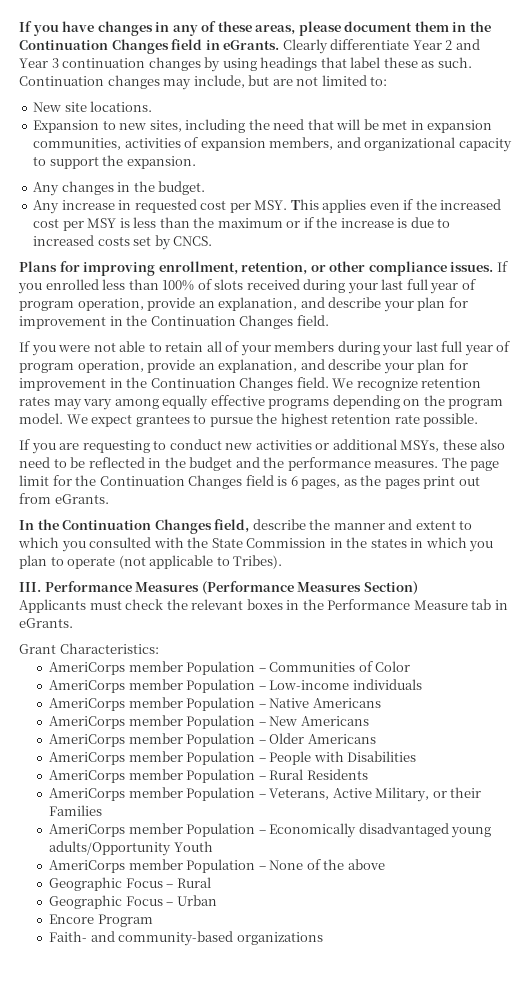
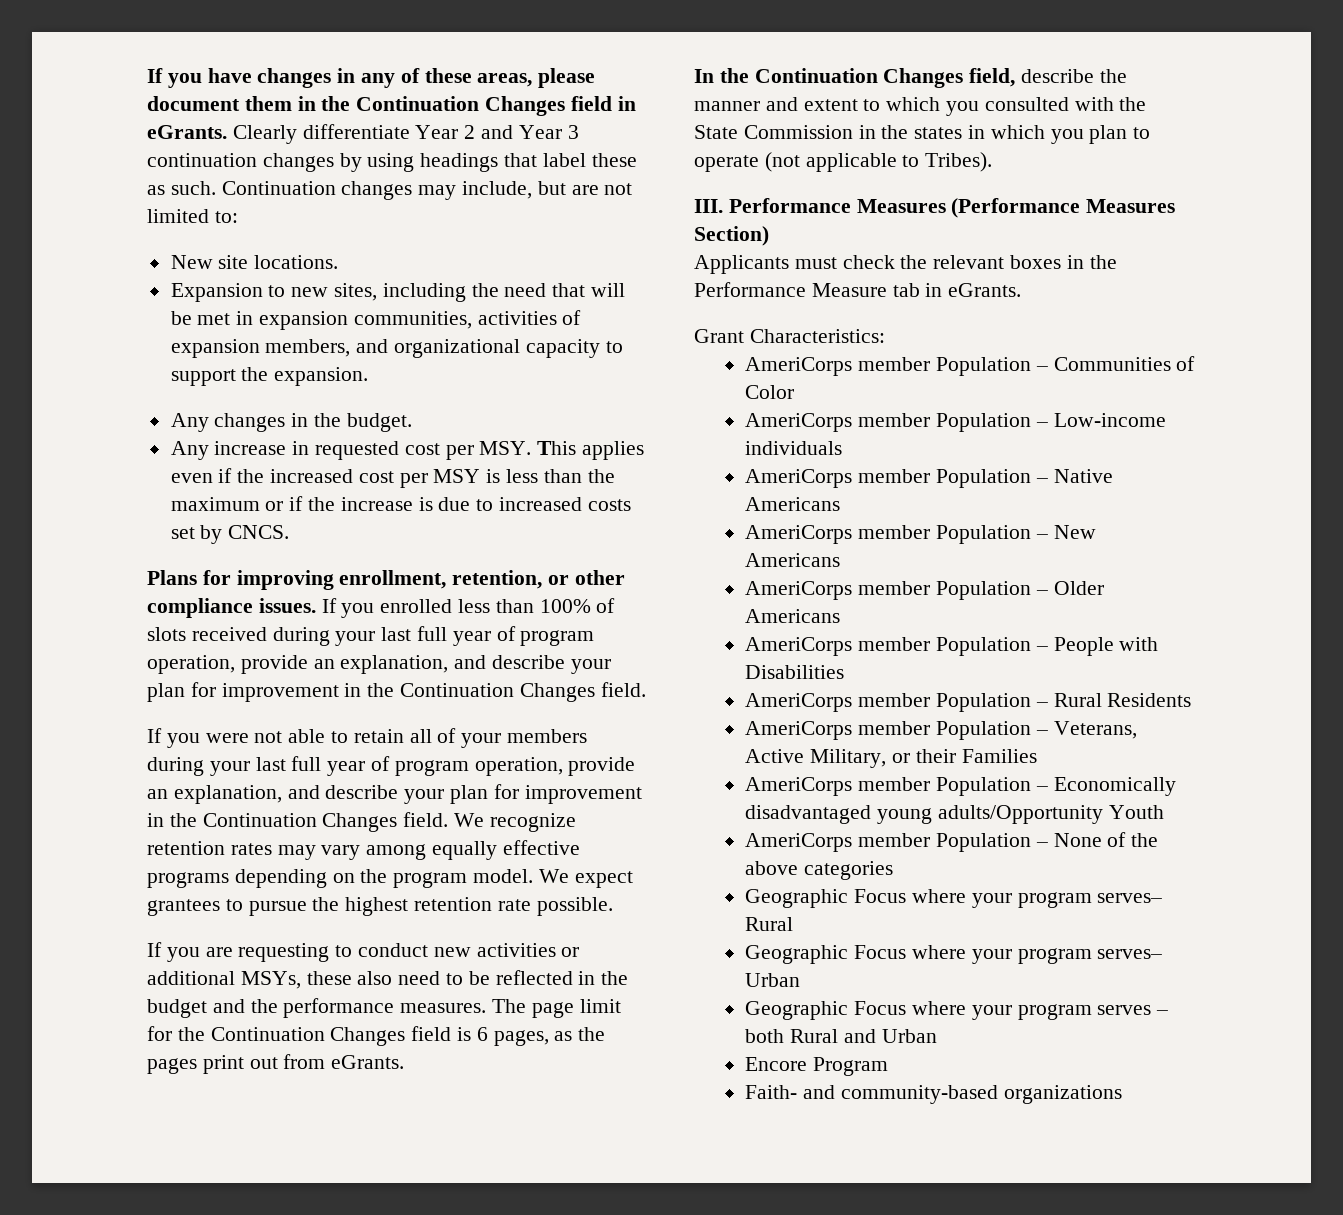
[49,877,174,891] // Geographic Focus – -> [804,861,894,880] [745,889,1163,908] categories // Geographic Focus where your program serves–
[166,902,174,906] – -> [912,945,1163,964] [745,973,801,987] [745,1001,1169,1020] [745,1029,877,1043] where your program serves– Urban // Geographic Focus where your program serves – both Rural and

